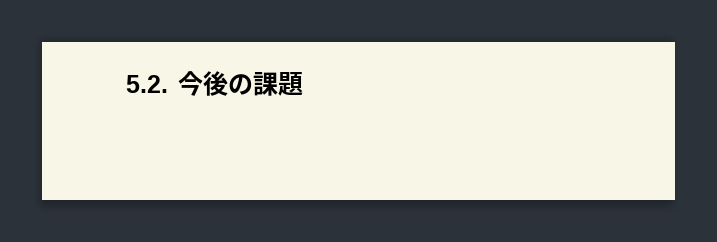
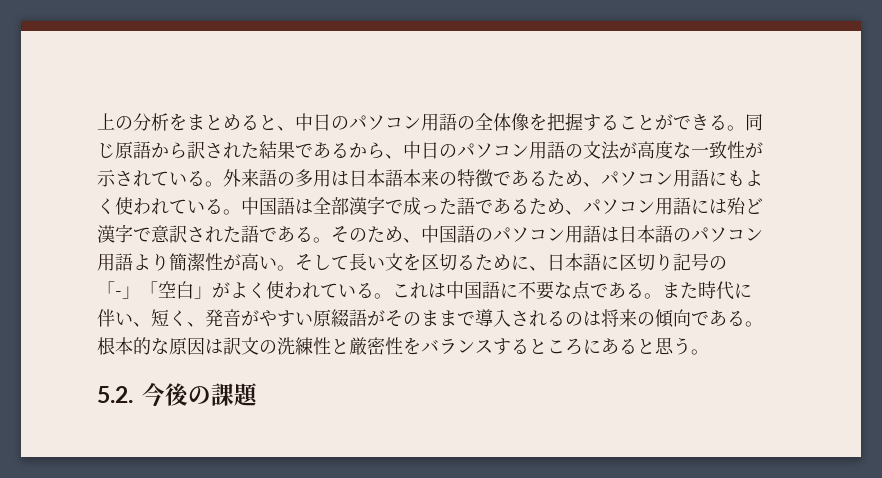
(126, 84) none -> [97,113,763,131] [97,141,763,160] [97,169,763,187] [97,196,763,215] [97,224,763,243] [97,253,727,271] [97,281,752,300] [97,309,763,328] [97,337,709,355] 上の分析をまとめると、中日のパソコン用語の全体像を把握することができる。同じ原語から訳された結果であるから、中日のパソコン用語の文法が高度な一致性が示されている。外来語の多用は日本語本来の特徴であるため、パソコン用語にもよく使われている。中国語は全部漢字で成った語であるため、パソコン用語には殆ど漢字で意訳された語である。そのため、中国語のパソコン用語は日本語のパソコン用語より簡潔性が高い。そして長い文を区切るために、日本語に区切り記号の「‐」「空白」がよく使われている。これは中国語に不要な点である。また時代に伴い、短く、発音がやすい原綴語がそのままで導入されるのは将来の傾向である。根本的な原因は訳文の洗練性と厳密性をバランスするところにあると思う。 //

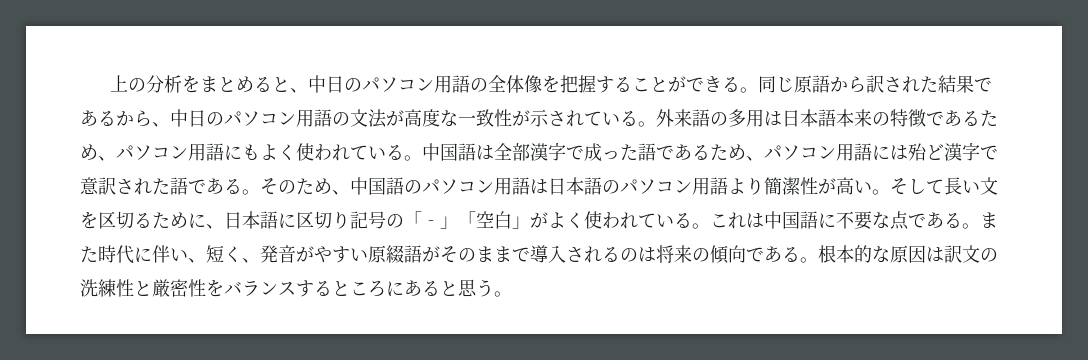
[97,383,259,407] // 5.2.今後の課題 -> (512, 294) none

